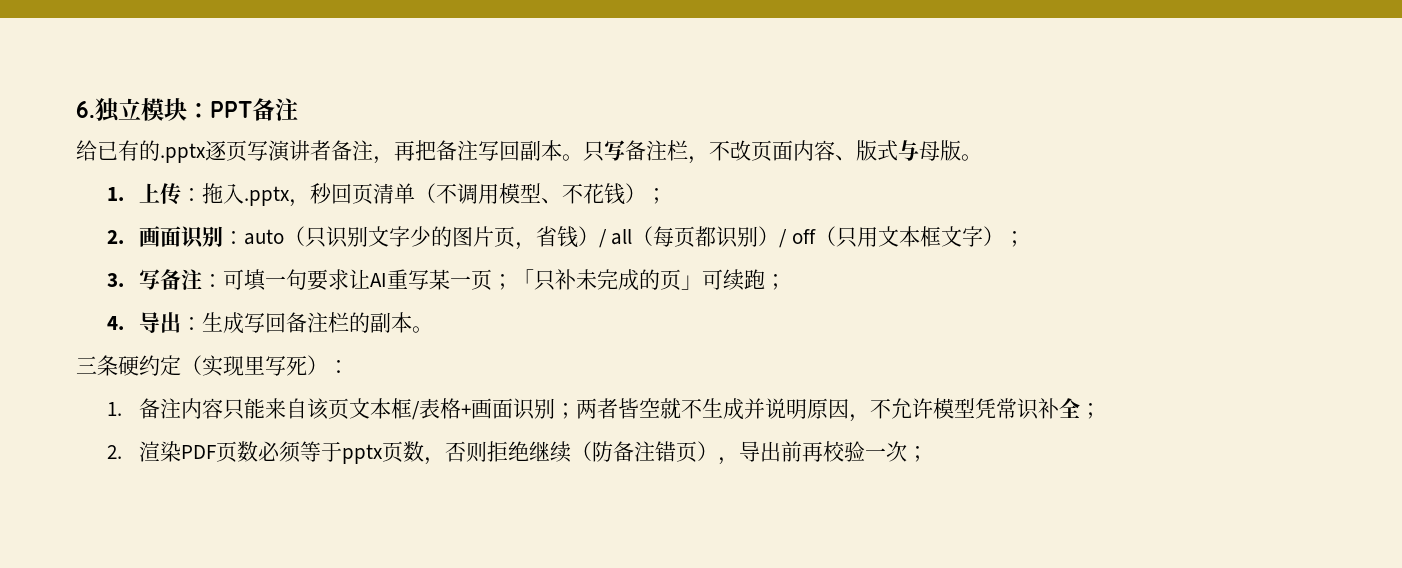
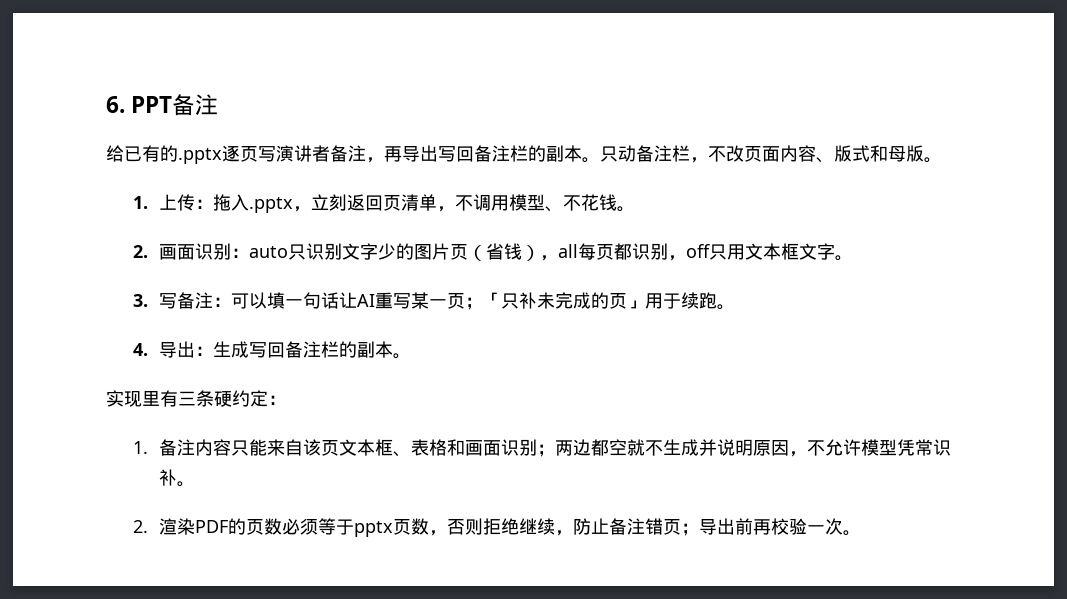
[95,98,210,123] 独立模块： -> (125, 104) none
[415,140,520,161] 把备注写回 -> [402,145,546,162] 导出写回备注栏的
[604,140,625,161] 写 -> [618,145,636,162] 动
[898,140,919,161] 与 -> [870,145,888,162] 和
[309,183,332,204] 秒 -> [311,194,366,211] 立刻返
[414,183,436,203] （ -> [437,206,456,212] ，
[624,183,667,204] ）； -> [617,206,636,212] 。
[283,226,305,246] （ -> (289, 252) none
[514,226,836,250] ，省钱）/ all（每页都识别）/ off（ -> [468,243,711,261] （省钱），all每页都识别，off
[982,226,1025,247] ）； -> [835,255,854,261] 。
[243,269,349,291] 填一句要求 -> [249,292,340,309] 以填一句话
[701,269,786,291] 可续跑； -> [645,292,736,310] 用于续跑。
(433, 329) none -> [106,390,178,407] 实现里有
[181,355,328,377] （实现里写死） -> (268, 398) none
[411,398,471,420] /表格+ -> [393,439,466,457] 、表格和
[596,398,639,419] 者皆 -> [573,439,610,456] 边都
[1058,398,1101,419] 全； -> [177,481,196,487] 。
(216, 452) none -> [228,518,247,535] 的
[570,441,613,462] （防 -> [555,518,610,536] ，防止
[696,441,739,465] ）， -> [681,523,700,536] ；
[906,446,928,462] ； -> [843,530,862,536] 。

